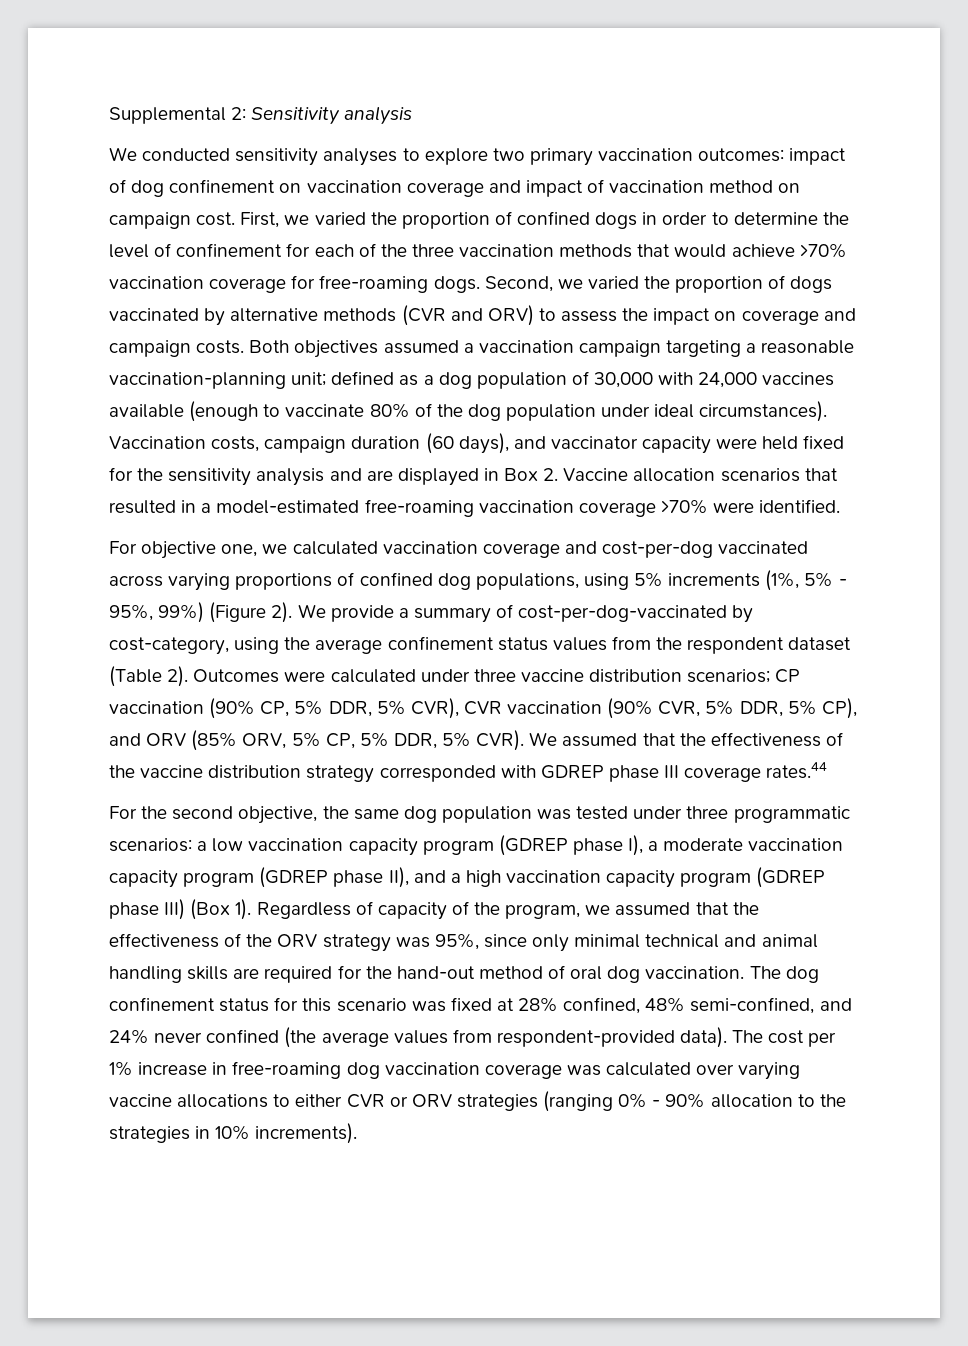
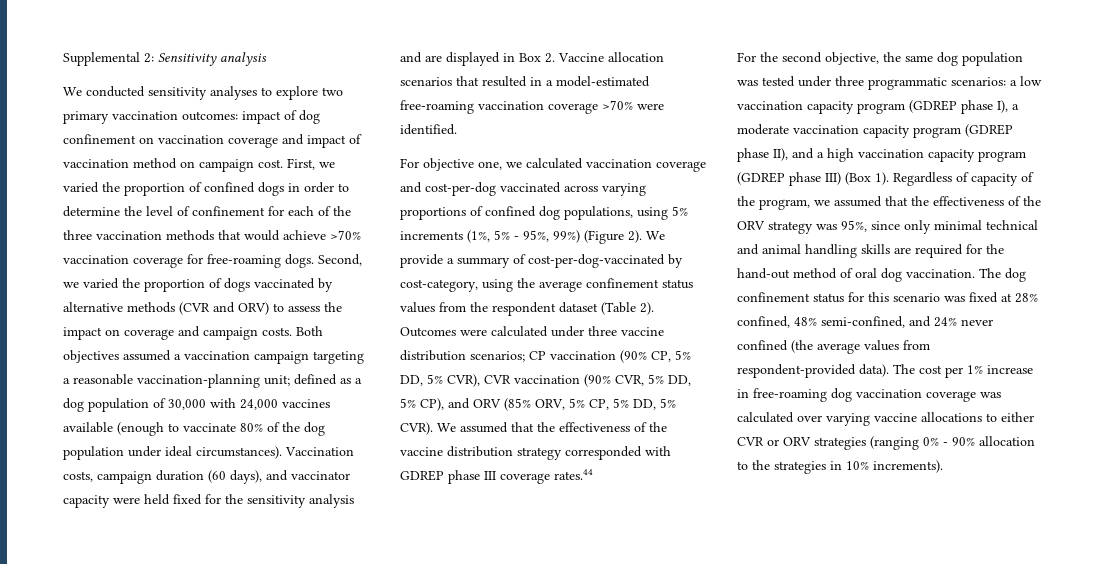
[328,701,372,717] DDR, -> [400,375,423,386] DD,
[739,701,783,717] DDR, -> [668,375,691,386] DD,
[393,733,437,749] DDR, -> [633,399,656,410] DD,

